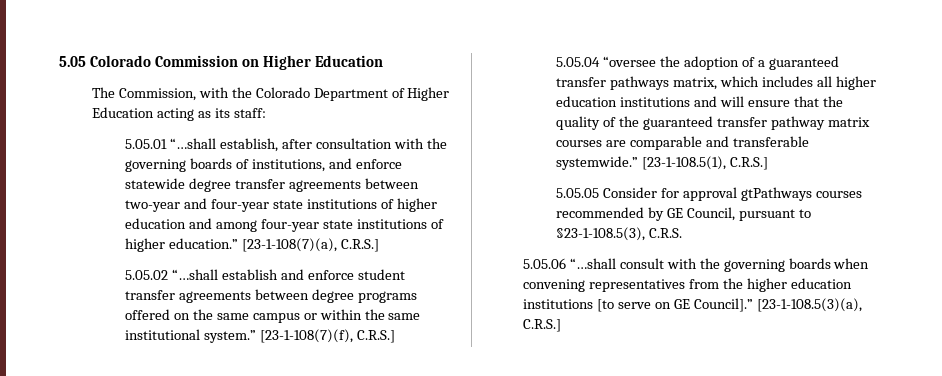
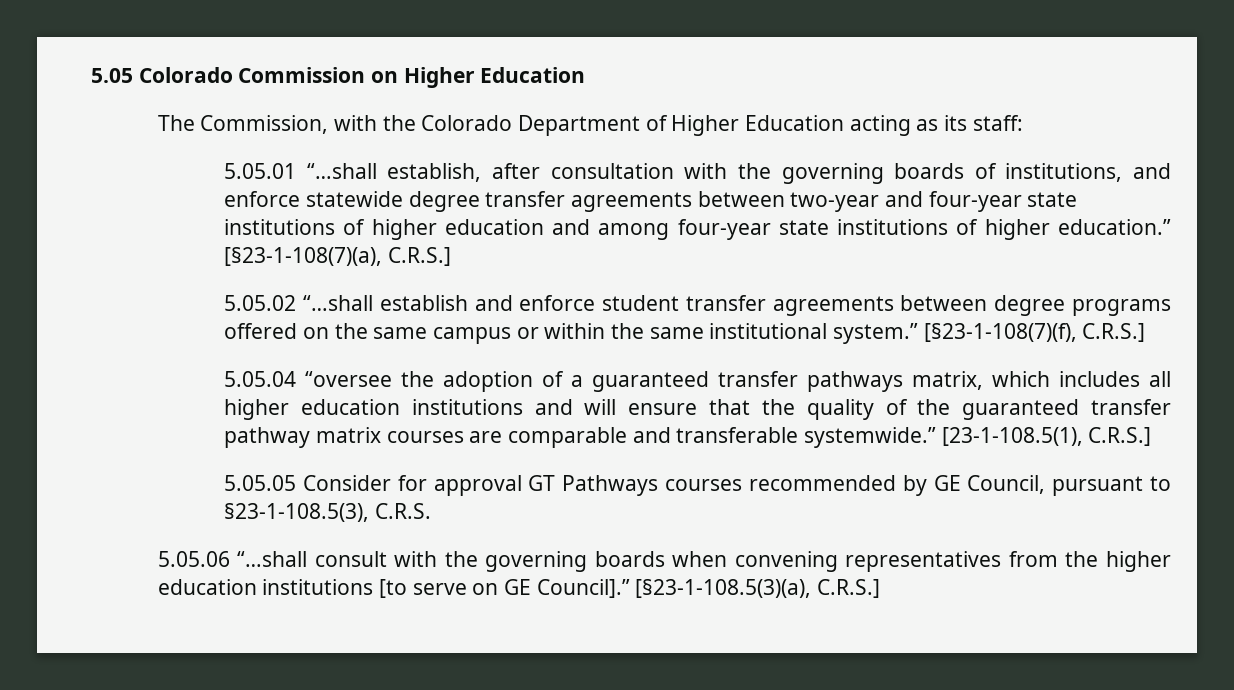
[241,238,337,252] [23-1-108(7)(a), -> [224,247,383,266] [§23-1-108(7)(a),
[259,329,353,343] [23-1-108(7)(f), -> [923,323,1077,342] [§23-1-108(7)(f),
[740,187,812,201] gtPathways -> [528,475,659,496] GT Pathways
[756,298,862,312] [23-1-108.5(3)(a), -> [635,579,812,598] [§23-1-108.5(3)(a),

